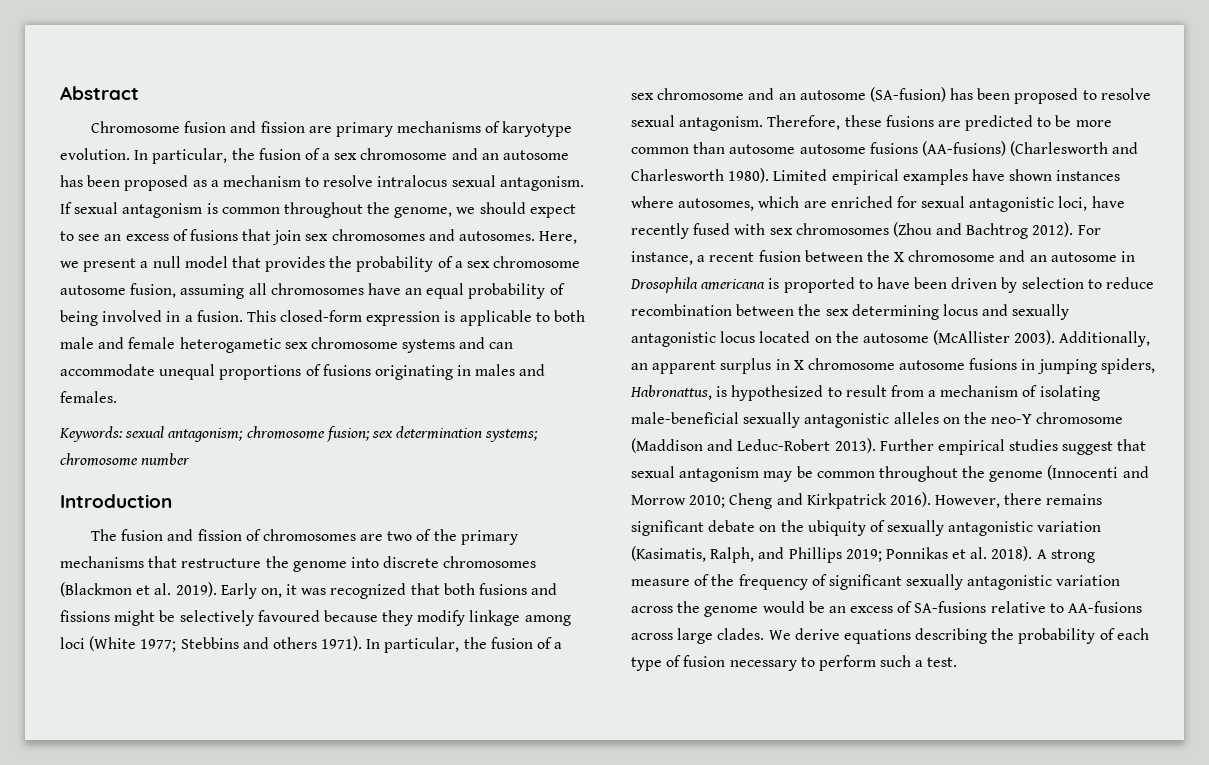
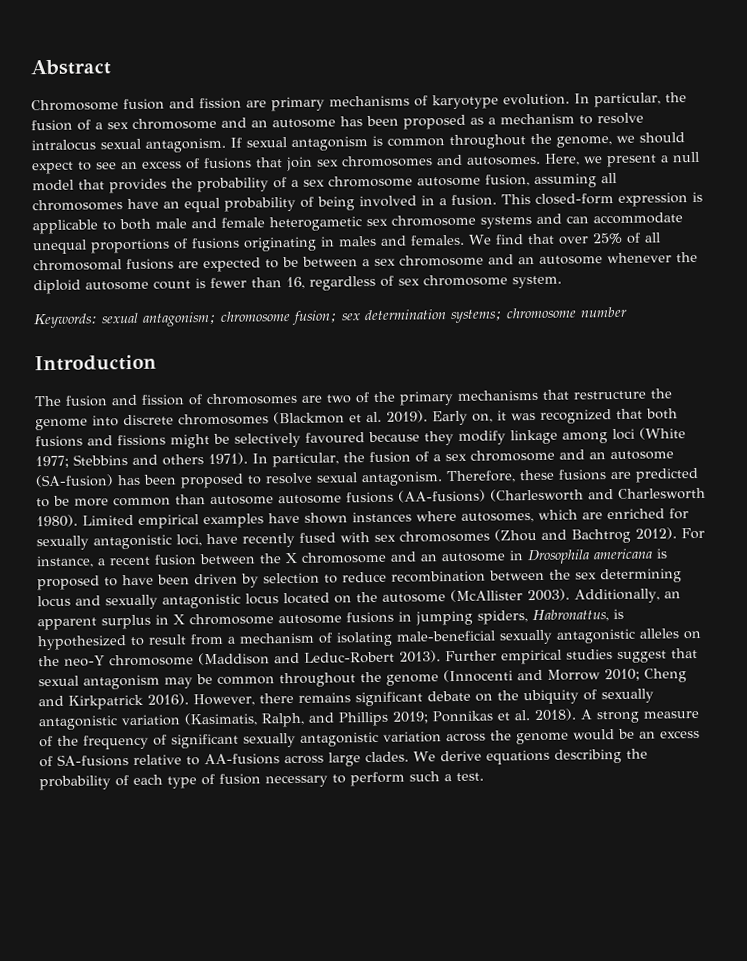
(117, 397) none -> [468,232,661,245] [33,251,698,273] [33,274,562,295] We find that over 25% of all chromosomal fusions are expected to be between a sex chromosome and an autosome whenever the diploid autosome count is fewer than 16, regardless of sex chromosome system.
[921,196,966,208] sexual -> [36,535,89,551] sexually
[783,277,855,293] proported -> [37,575,100,591] proposed

